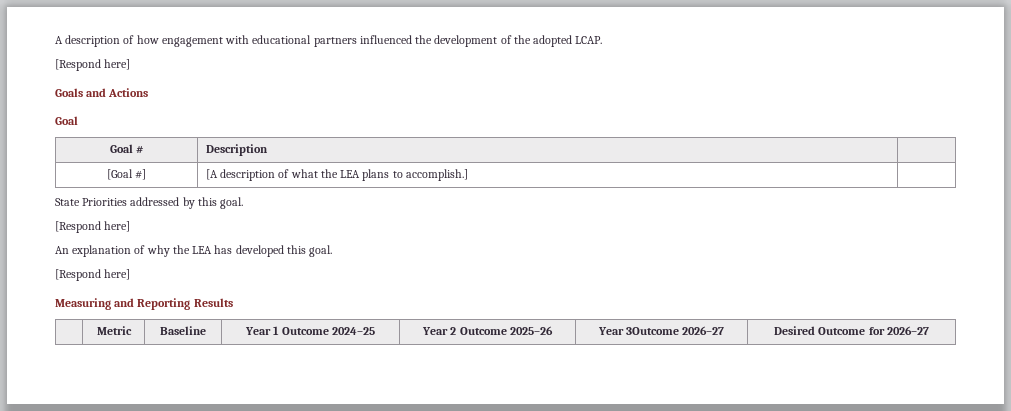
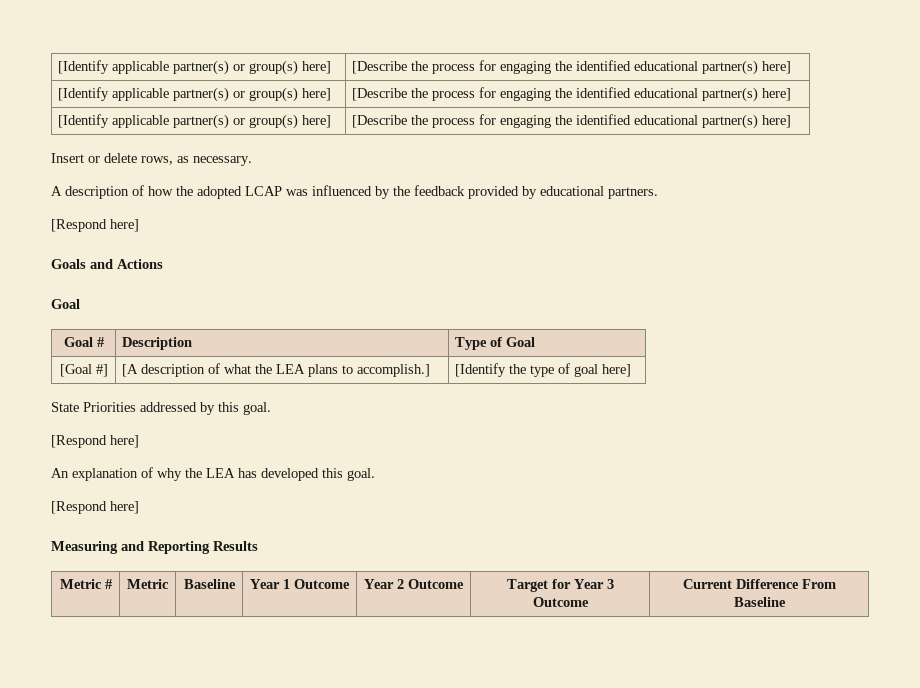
[55,35,603,47] A description of how engagement with educational partners influenced the development of the adopted LCAP. -> [58,60,332,75] [352,60,792,75] [58,87,332,102] [352,87,792,102] [58,114,332,129] [352,114,792,129] [51,153,252,166] [51,185,658,199] [Identify applicable partner(s) or group(s) here] | [Describe the process for engaging the identified educational partner(s) here] // [Identify applicable partner(s) or group(s) here] | [Describe the process for engaging the identified educational partner(s) here] // [Identify applicable partner(s) or group(s) here] | [Describe the process for engaging the identified educational partner(s) here] // Insert or delete rows, as necessary. // A description of how the adopted LCAP was influenced by the feedback provided by educational partners.
(268, 150) none -> [455,337,536,350] Type of Goal
(468, 175) none -> [455,363,632,377] [Identify the type of goal here]
(233, 302) none -> [59,579,113,589] Metric #
[332,327,376,335] 2024–25 -> (350, 584) none
[509,326,553,335] [597,326,725,335] [774,326,929,335] 2025–26 | Year 3Outcome 2026–27 | Desired Outcome for 2026–27 -> [506,579,614,592] [532,597,589,607] [682,579,836,589] [733,597,786,607] | Target for Year 3 Outcome | Current Difference From Baseline

